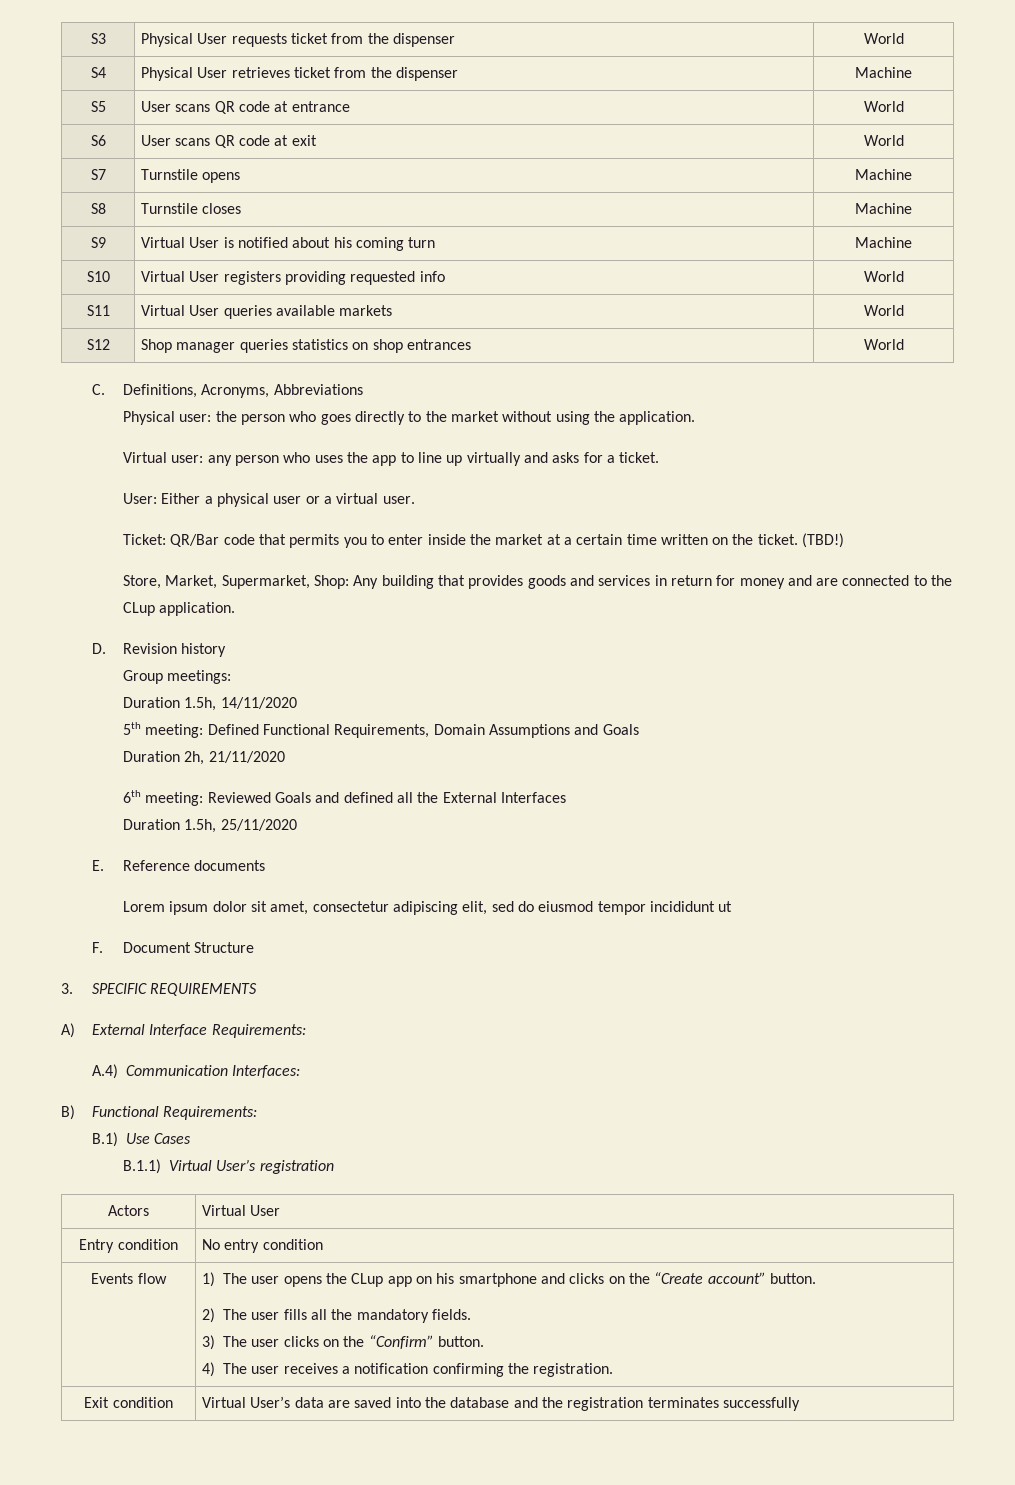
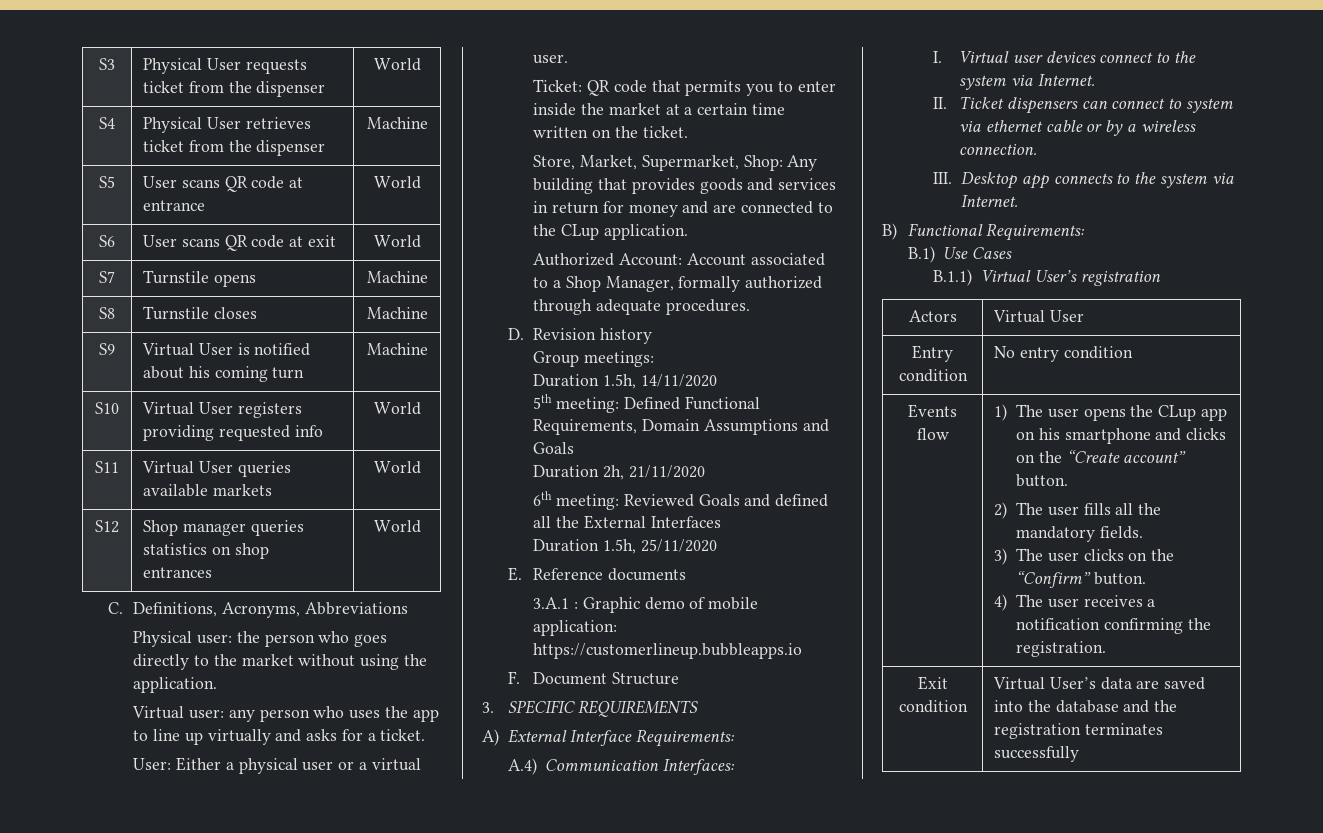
[170,534,220,547] QR/Bar -> [587,80,611,96] QR
[802,533,845,548] (TBD!) -> (688, 132) none
(236, 609) none -> [533,253,825,266] [533,276,823,292] [533,299,750,315] // Authorized Account: Account associated to a Shop Manager, formally authorized through adequate procedures.
[123,901,733,915] Lorem ipsum dolor sit amet, consectetur adipiscing elit, sed do eiusmod tempor incididunt ut -> [533,597,759,613] [533,620,618,636] [533,643,803,659] 3.A.1 : Graphic demo of mobile application: https://customerlineup.bubbleapps.io
(301, 1071) none -> [933,51,1196,63] [959,74,1095,90] [933,96,1233,114] [959,120,1196,136] [959,144,1038,155] [933,172,1234,189] [961,195,1019,207] // I. Virtual user devices connect to the system via Internet. // II. Ticket dispensers can connect to system via ethernet cable or by a wireless connection. // III. Desktop app connects to the system via Internet.

